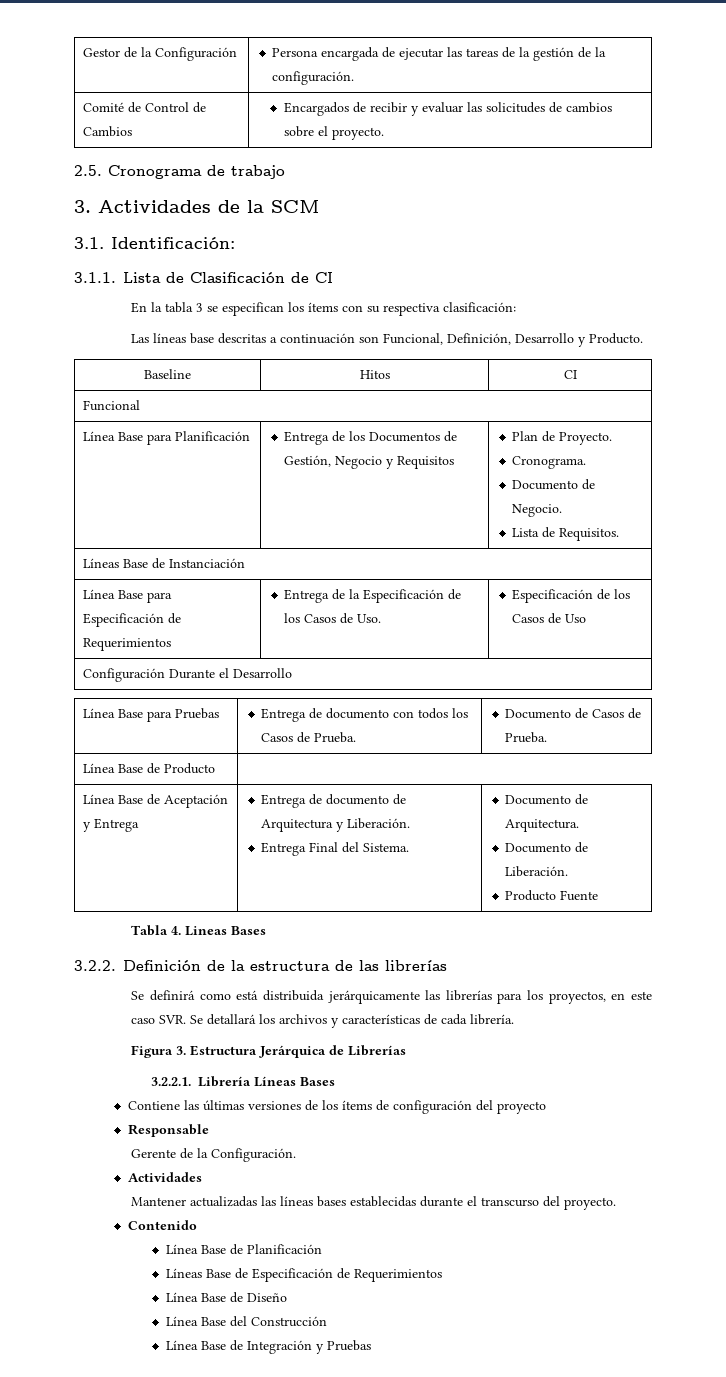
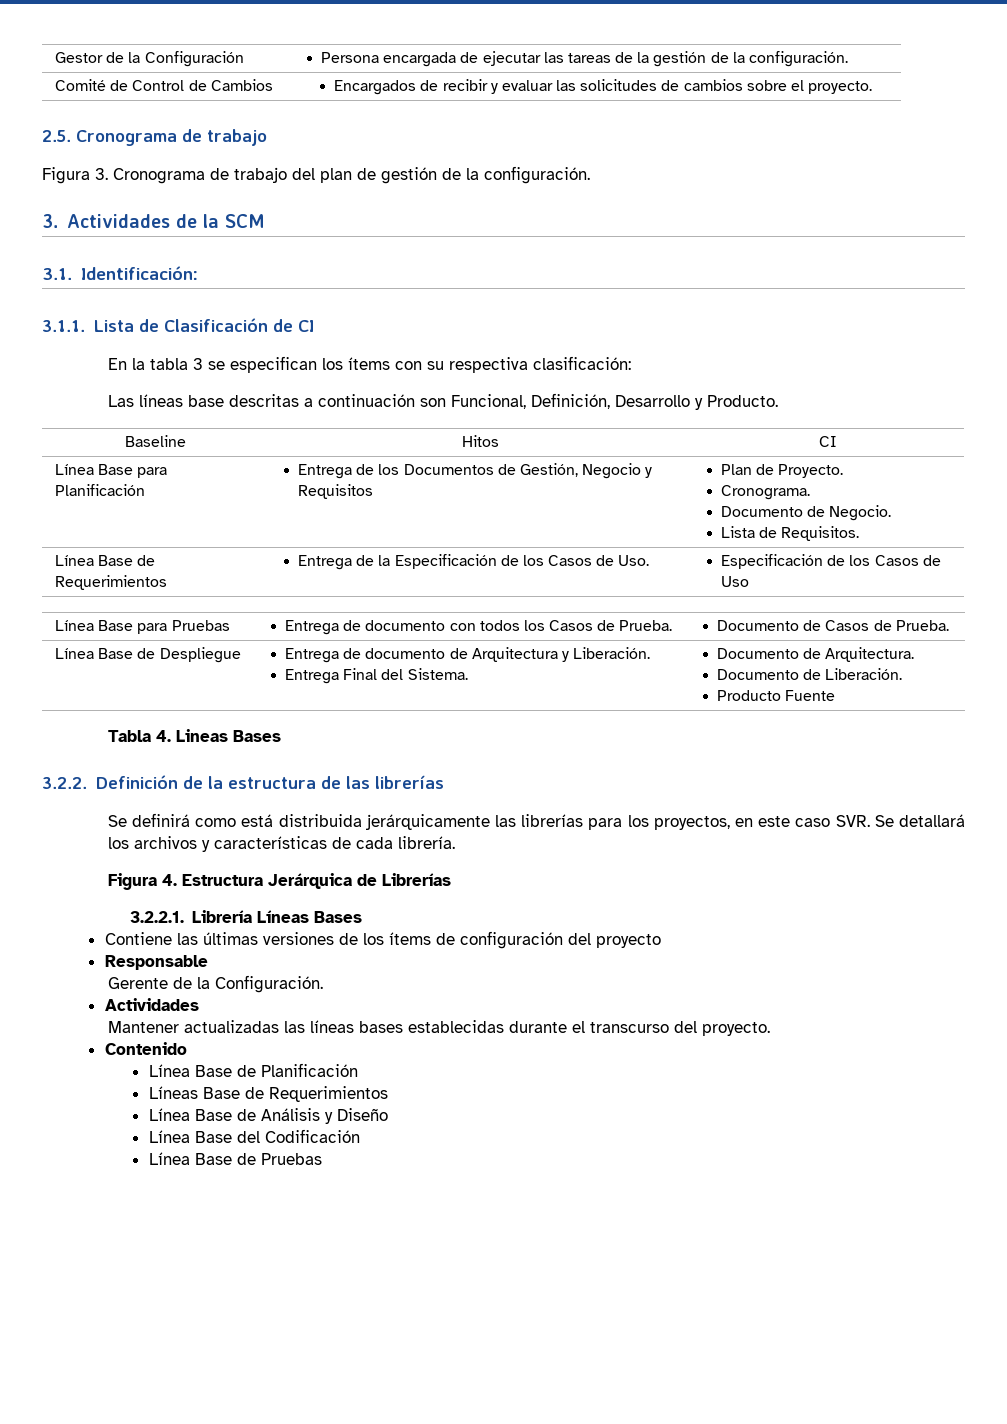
(285, 172) none -> [42,166,590,184] // Figura 3. Cronograma de trabajo del plan de gestión de la configuración.
[82,400,140,411] // Funcional -> (837, 441) none
[82,558,245,569] [82,589,172,603] [82,613,164,627] // Líneas Base de Instanciación // Línea Base para Especificación -> [54,555,134,566] // Línea Base
[82,668,292,682] // Configuración Durante el Desarrollo -> (750, 581) none
[163,763,215,774] [82,794,228,808] [82,818,139,832] Producto // Línea Base de Aceptación y Entrega -> [159,647,241,663] Despliegue
[176,1046,187,1055] 3. -> [161,874,177,886] 4.
[252,1268,351,1282] Especificación de -> (264, 1093) none
(244, 1297) none -> [260,1108,333,1124] Análisis y
[251,1316,328,1327] [166,1340,325,1354] Construcción // Línea Base de Integración y -> [264,1129,360,1143] [148,1152,256,1165] Codificación // Línea Base de

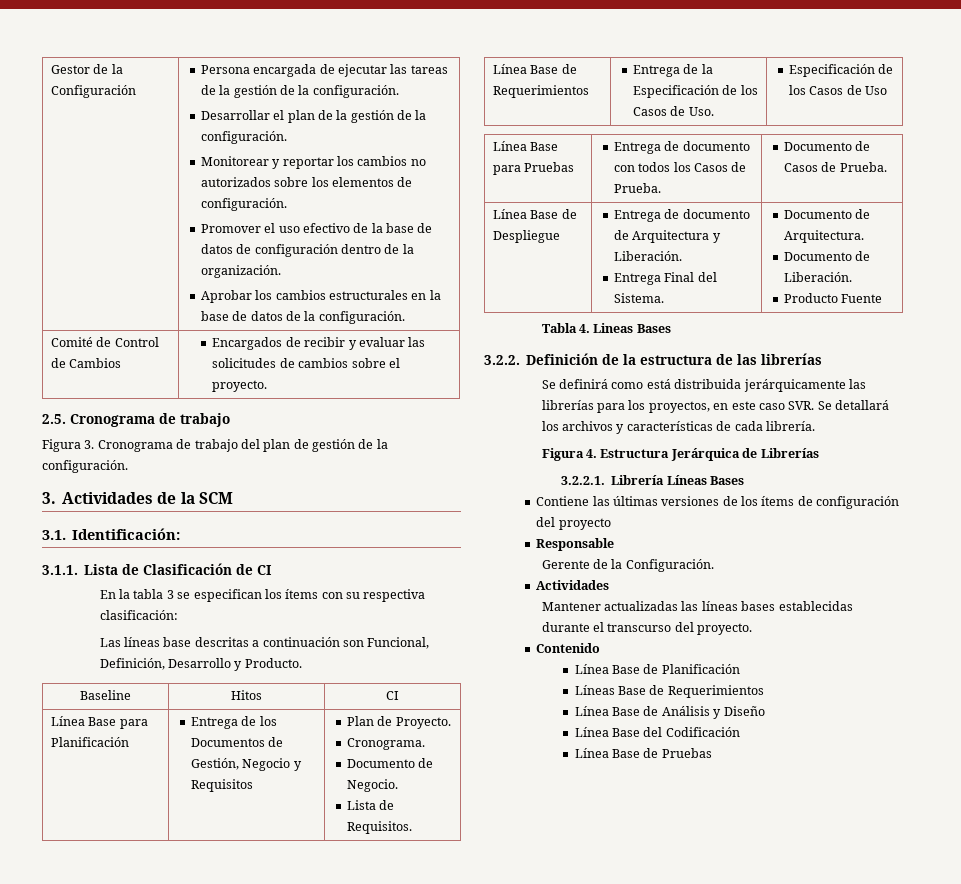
(849, 59) none -> [200,110,427,123] [200,131,287,144] [200,156,426,169] [200,177,413,187] [200,198,287,211] [200,223,433,233] [200,244,414,257] [200,265,281,278] [200,290,441,303] [200,311,405,324] // Desarrollar el plan de la gestión de la configuración. // Monitorear y reportar los cambios no autorizados sobre los elementos de configuración. // Promover el uso efectivo de la base de datos de configuración dentro de la organización. // Aprobar los cambios estructurales en la base de datos de la configuración.

